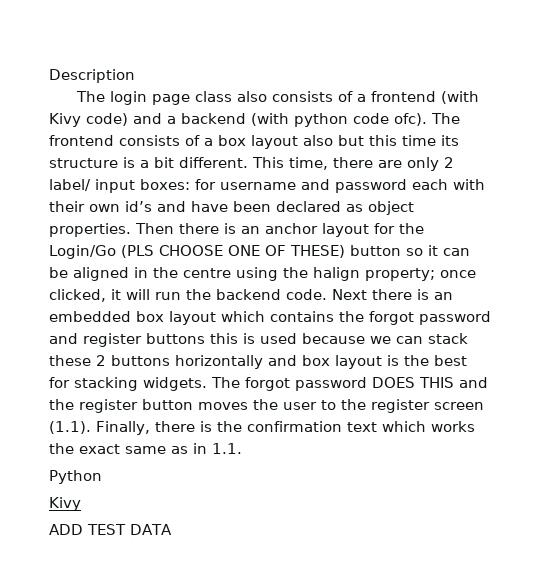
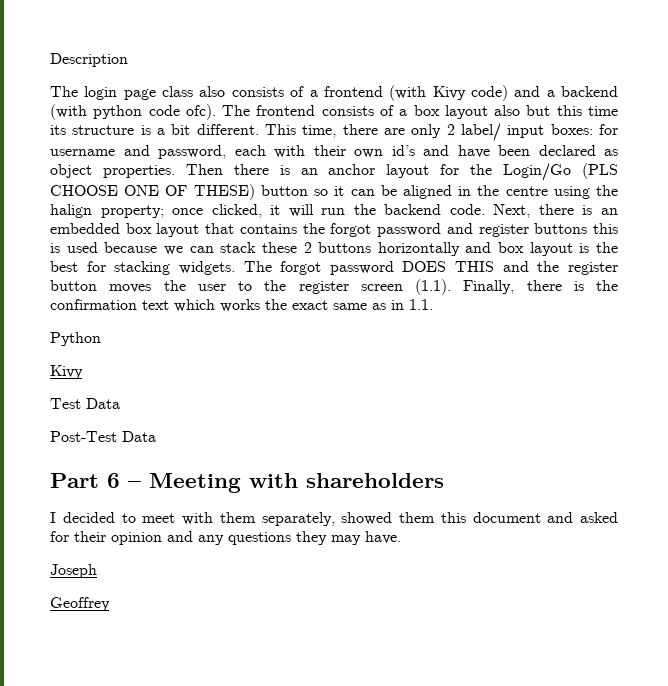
[335,179,407,193] password -> [158,145,226,159] password,
[332,289,367,300] Next -> [493,204,531,218] Next,
[221,311,265,322] which -> [205,223,235,234] that
[49,524,172,535] ADD TEST DATA -> [50,398,120,409] [50,431,156,442] [50,473,444,493] [50,512,618,526] [50,531,401,545] [50,564,97,578] [50,597,110,611] Test Data // Post-Test Data // Part 6 – Meeting with shareholders // I decided to meet with them separately, showed them this document and asked for their opinion and any questions they may have. // Joseph // Geoffrey

